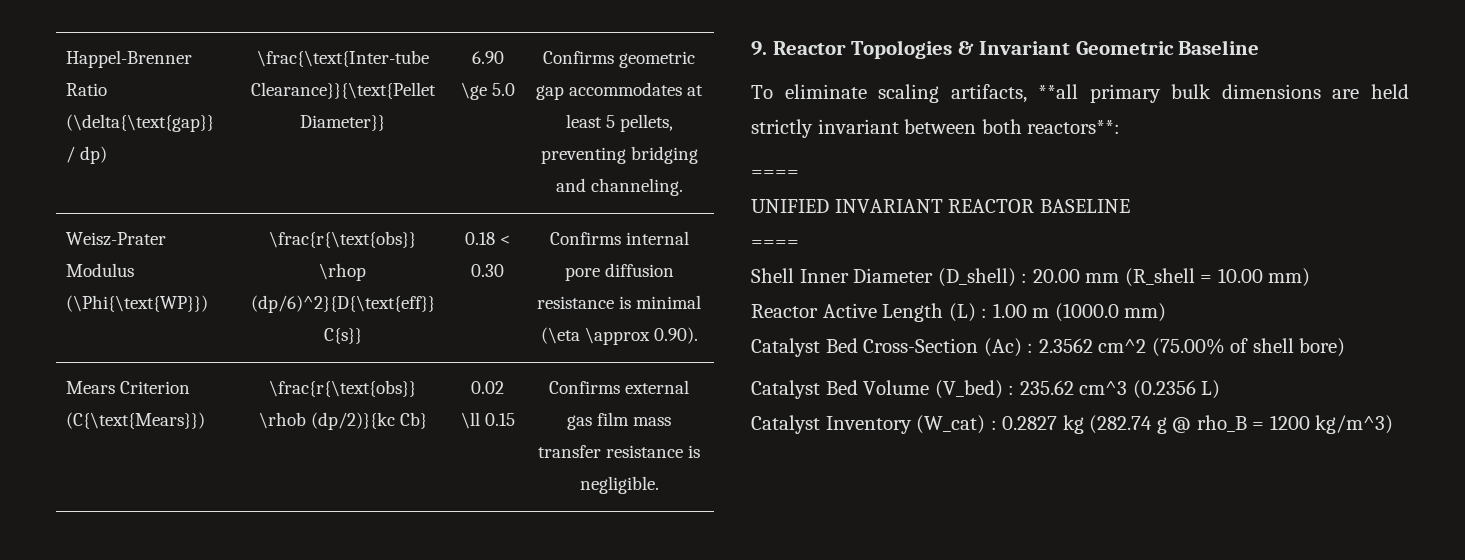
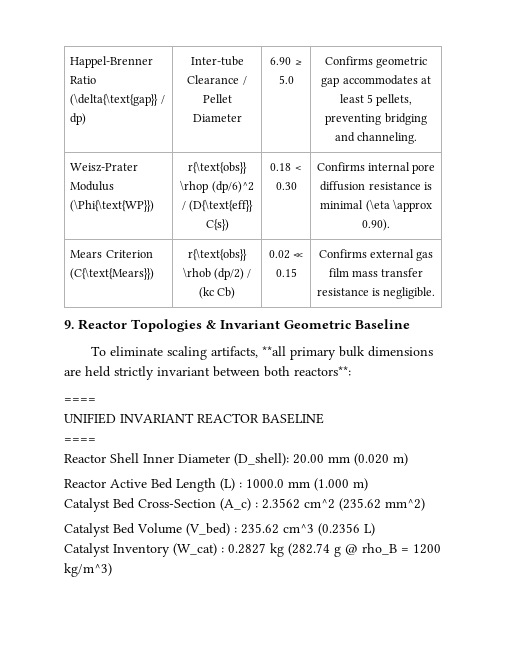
[256,50,429,67] [250,82,436,99] [300,115,385,131] \frac{\text{Inter-tube Clearance}}{\text{Pellet Diameter}} -> [190,56,244,66] [187,75,247,85] [202,94,232,103] [192,114,242,122] Inter-tube Clearance / Pellet Diameter
[460,82,487,100] \ge -> [294,59,302,65] ≥
[269,231,416,248] [319,263,366,281] [250,295,435,313] [323,328,362,344] \frac{r{\text{obs}} \rhop (dp/6)^2}{D{\text{eff}} C{s}} -> [188,161,247,174] [180,180,254,193] [181,199,254,212] [205,219,229,231] r{\text{obs}} \rhop (dp/6)^2 / (D{\text{eff}} C{s})
[269,380,416,397] [258,412,427,430] \frac{r{\text{obs}} \rhob (dp/2)}{kc Cb} -> [188,248,247,261] [182,267,252,280] [198,287,236,299] r{\text{obs}} \rhob (dp/2) / (kc Cb)
[460,412,480,429] \ll -> [293,252,304,258] ≪
(799, 244) none -> [64,454,106,463] Reactor
[937,268,1311,287] (D_shell) : 20.00 mm (R_shell = 10.00 mm) -> [234,453,408,466] (D_shell): 20.00 mm (0.020 m)
(877, 310) none -> [151,478,173,489] Bed
[992,303,1167,322] 1.00 m (1000.0 mm) -> [246,478,368,491] 1000.0 mm (1.000 m)
[983,338,1022,357] (Ac) -> [220,498,251,511] (A_c)
[1151,338,1346,357] (75.00% of shell bore) -> [339,498,425,511] (235.62 mm^2)

